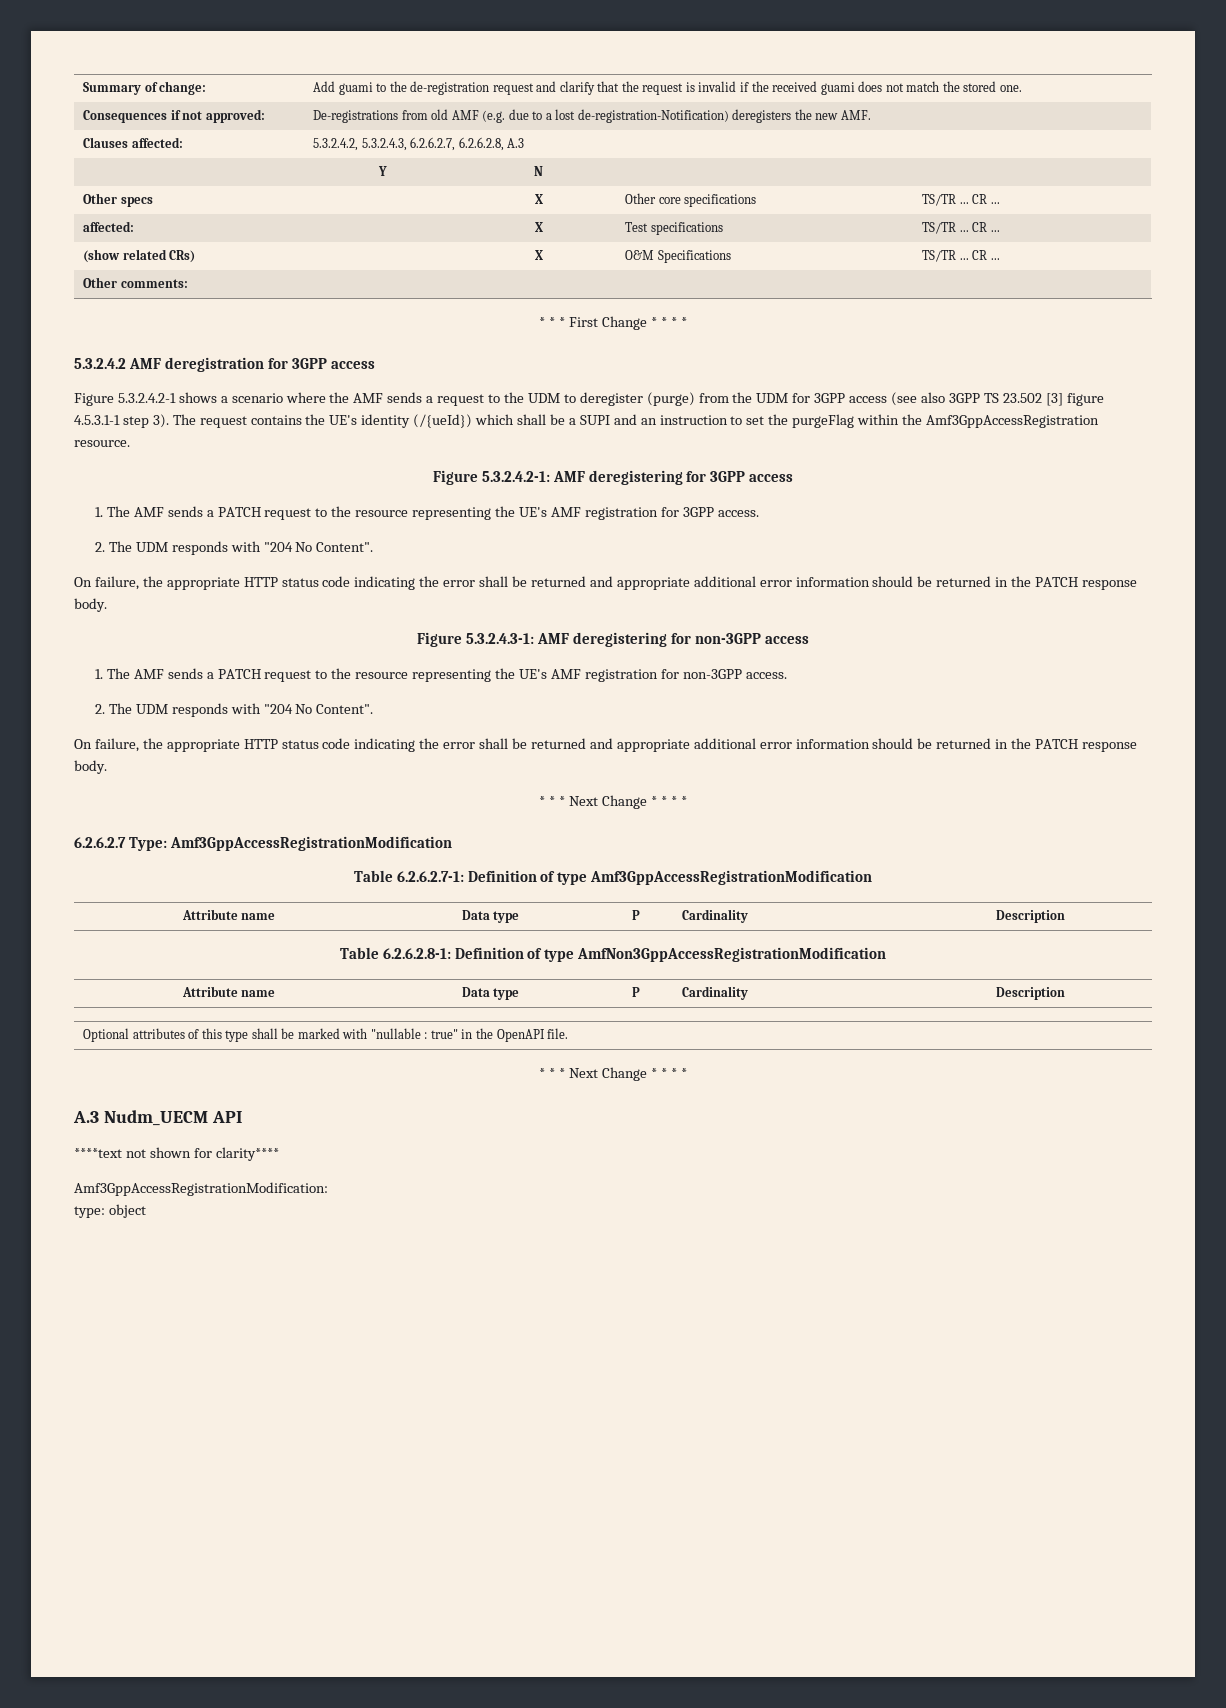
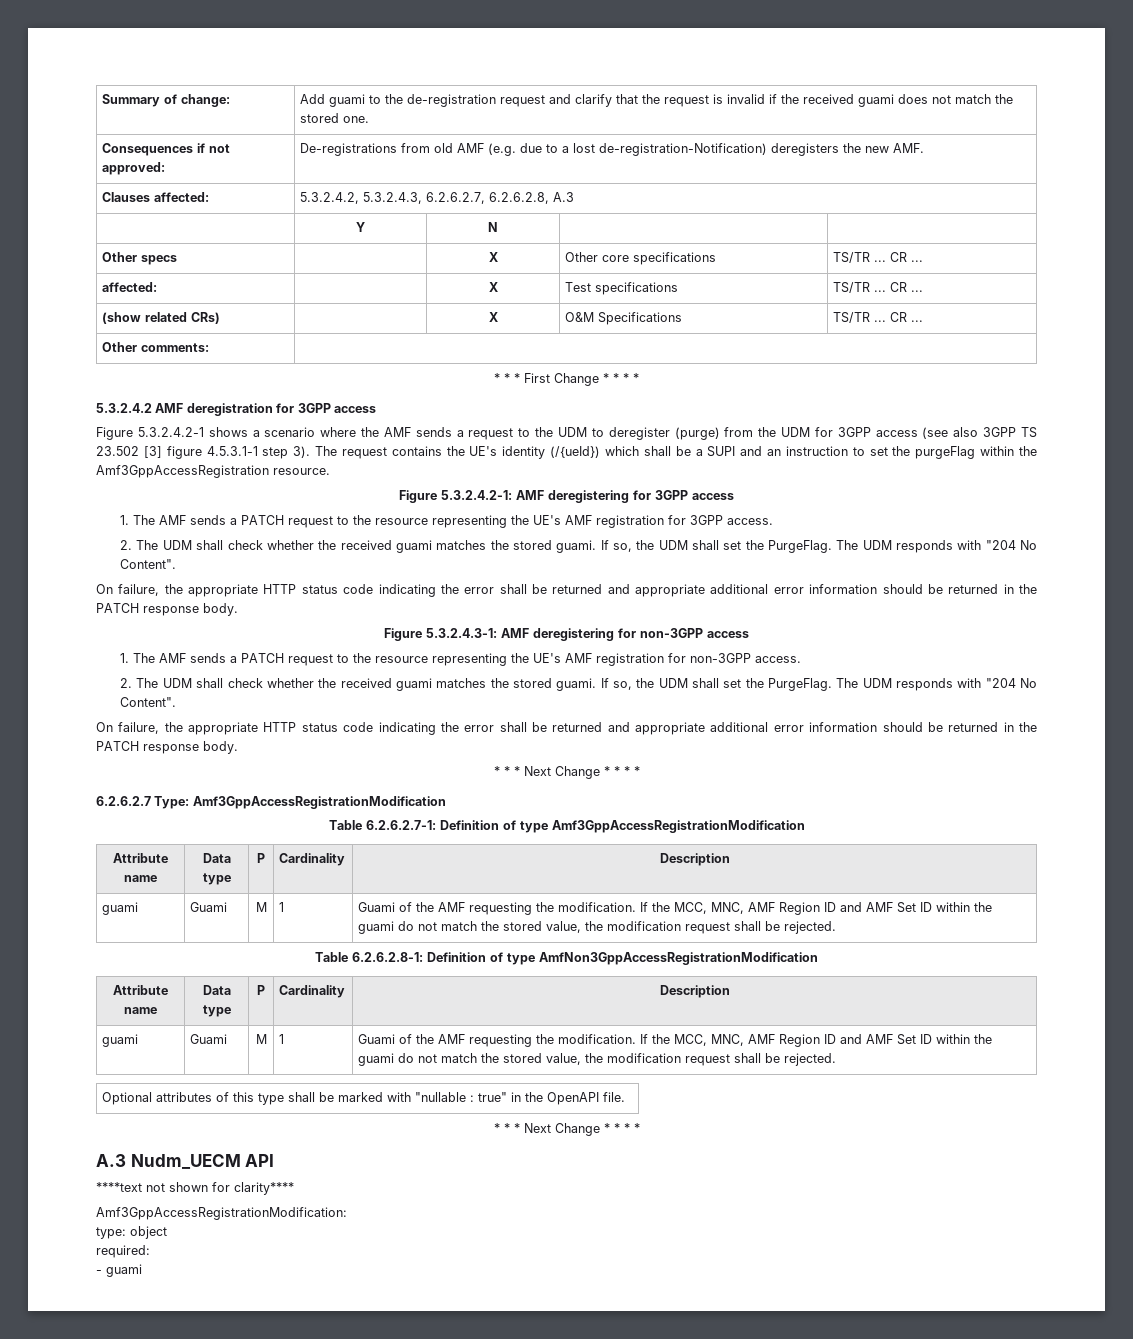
(168, 547) none -> [196,540,892,553] shall check whether the received guami matches the stored guami. If so, the UDM shall set the PurgeFlag. The UDM
(168, 709) none -> [196,678,892,691] shall check whether the received guami matches the stored guami. If so, the UDM shall set the PurgeFlag. The UDM
(1065, 916) none -> [102,902,139,915] [190,902,228,912] [255,902,267,912] [279,902,285,912] [358,902,993,915] [358,921,837,934] // guami | Guami | M | 1 | Guami of the AMF requesting the modification. If the MCC, MNC, AMF Region ID and AMF Set ID within the guami do not match the stored value, the modification request shall be rejected.
(1065, 993) none -> [102,1034,139,1047] [190,1034,228,1044] [255,1034,267,1044] [279,1034,285,1044] [358,1034,993,1047] [358,1053,837,1066] // guami | Guami | M | 1 | Guami of the AMF requesting the modification. If the MCC, MNC, AMF Region ID and AMF Set ID within the guami do not match the stored value, the modification request shall be rejected.
(146, 1211) none -> [96,1245,150,1258] [96,1264,142,1277] // required: // - guami

